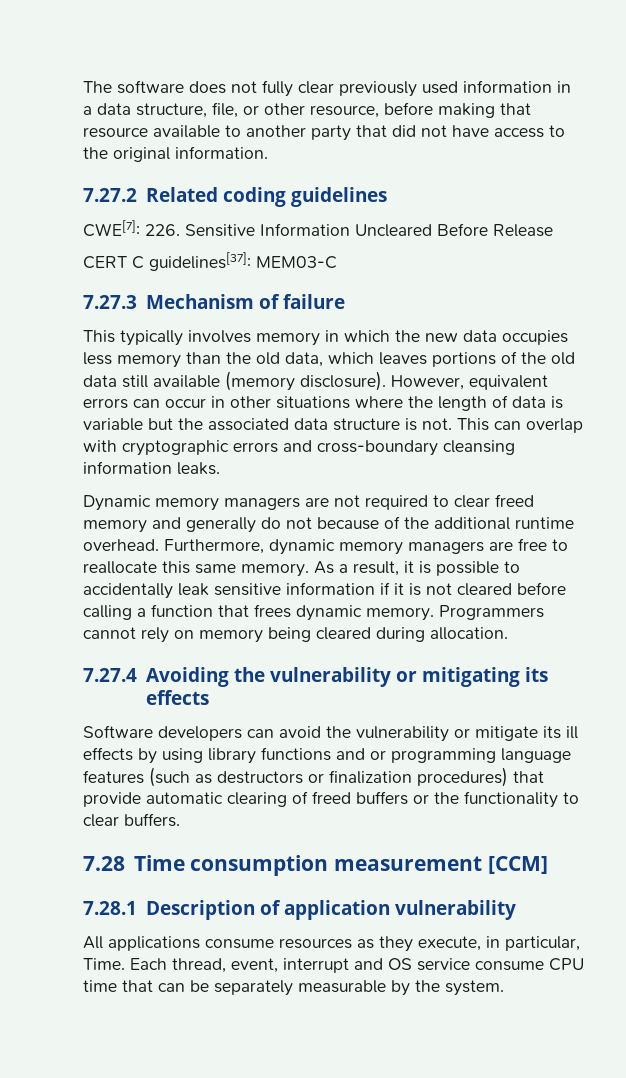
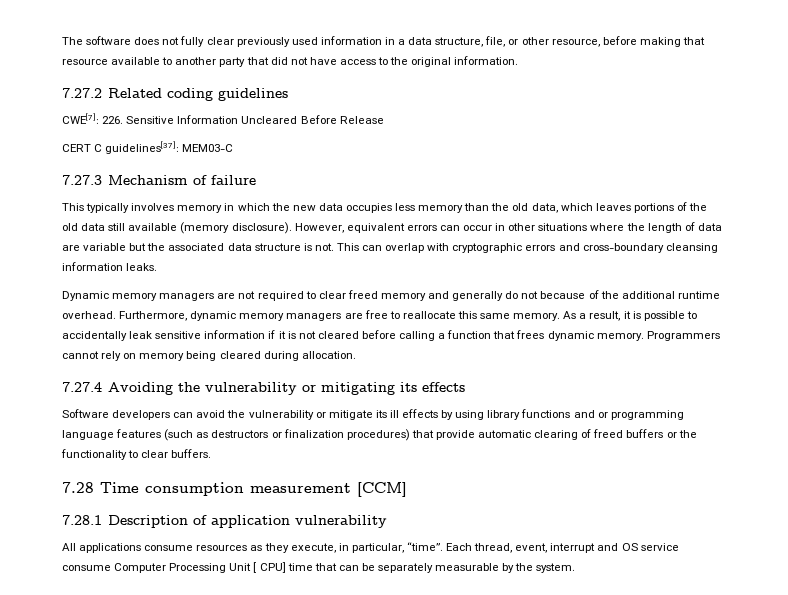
[551,396,563,409] is -> [62,245,80,251] are
[83,958,125,970] Time. -> [406,542,443,551] “time”.
[549,958,584,971] CPU -> [114,562,286,573] Computer Processing Unit [ CPU]

